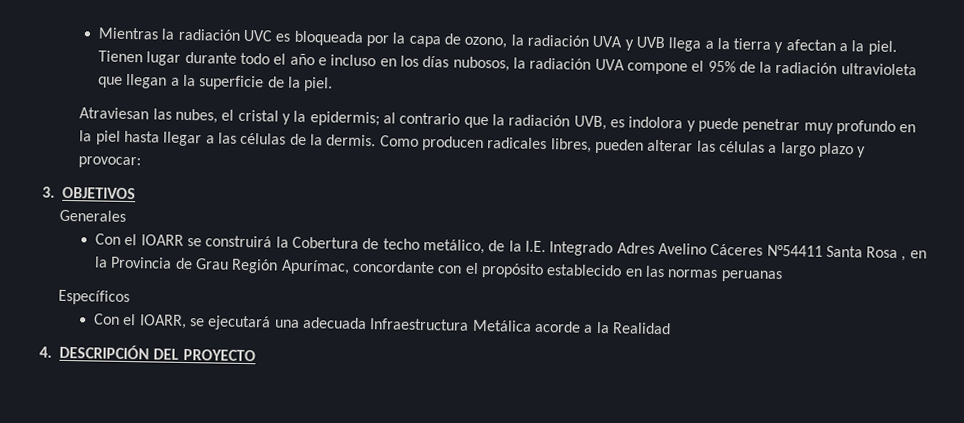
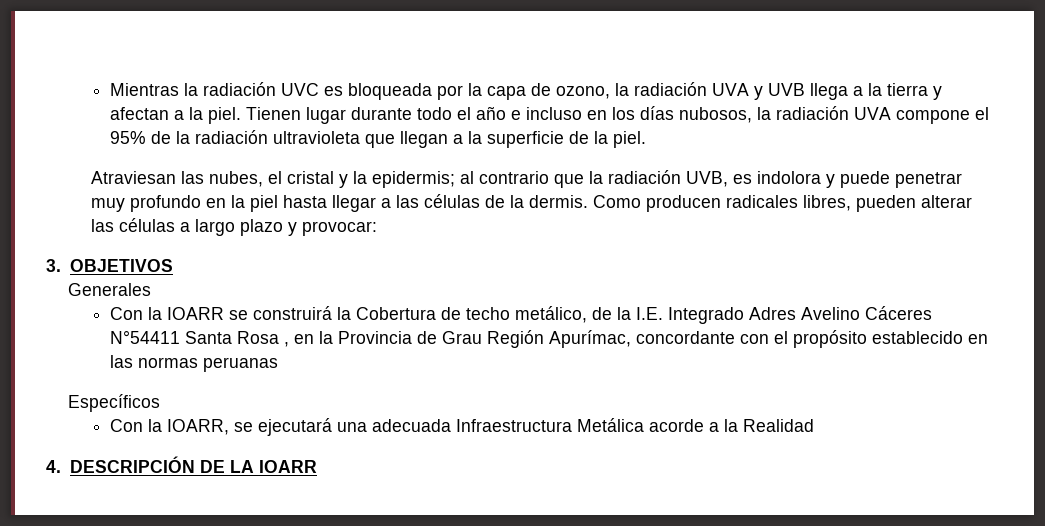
[124,233,138,246] el -> [147,307,162,320] la
[123,313,137,326] el -> [147,419,162,432] la
[153,348,256,362] DEL PROYECTO -> [199,460,317,473] DE LA IOARR

